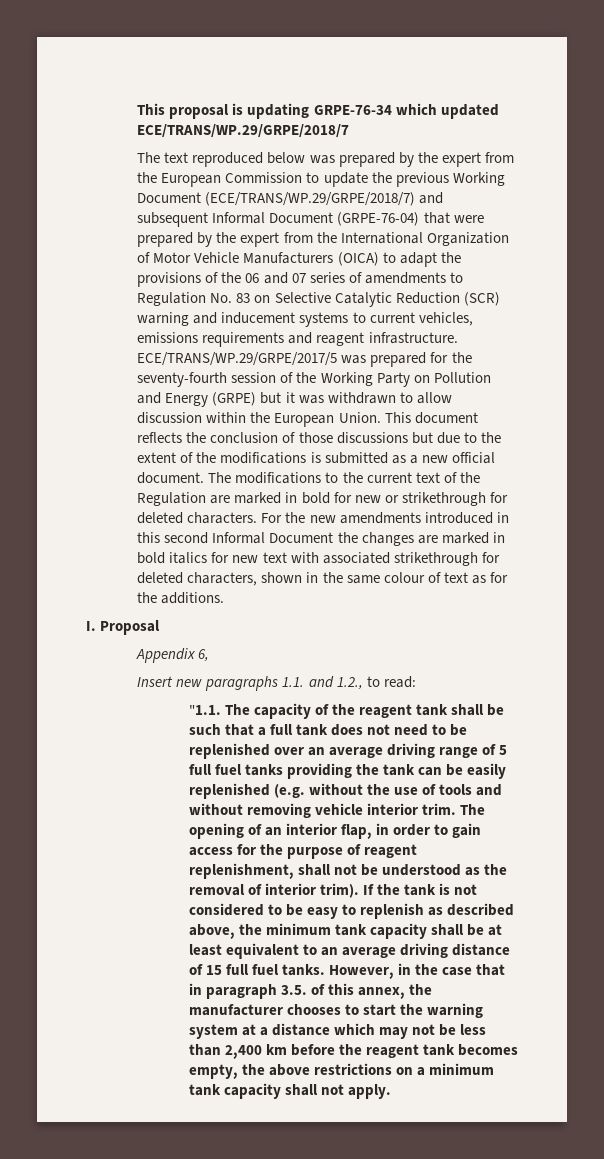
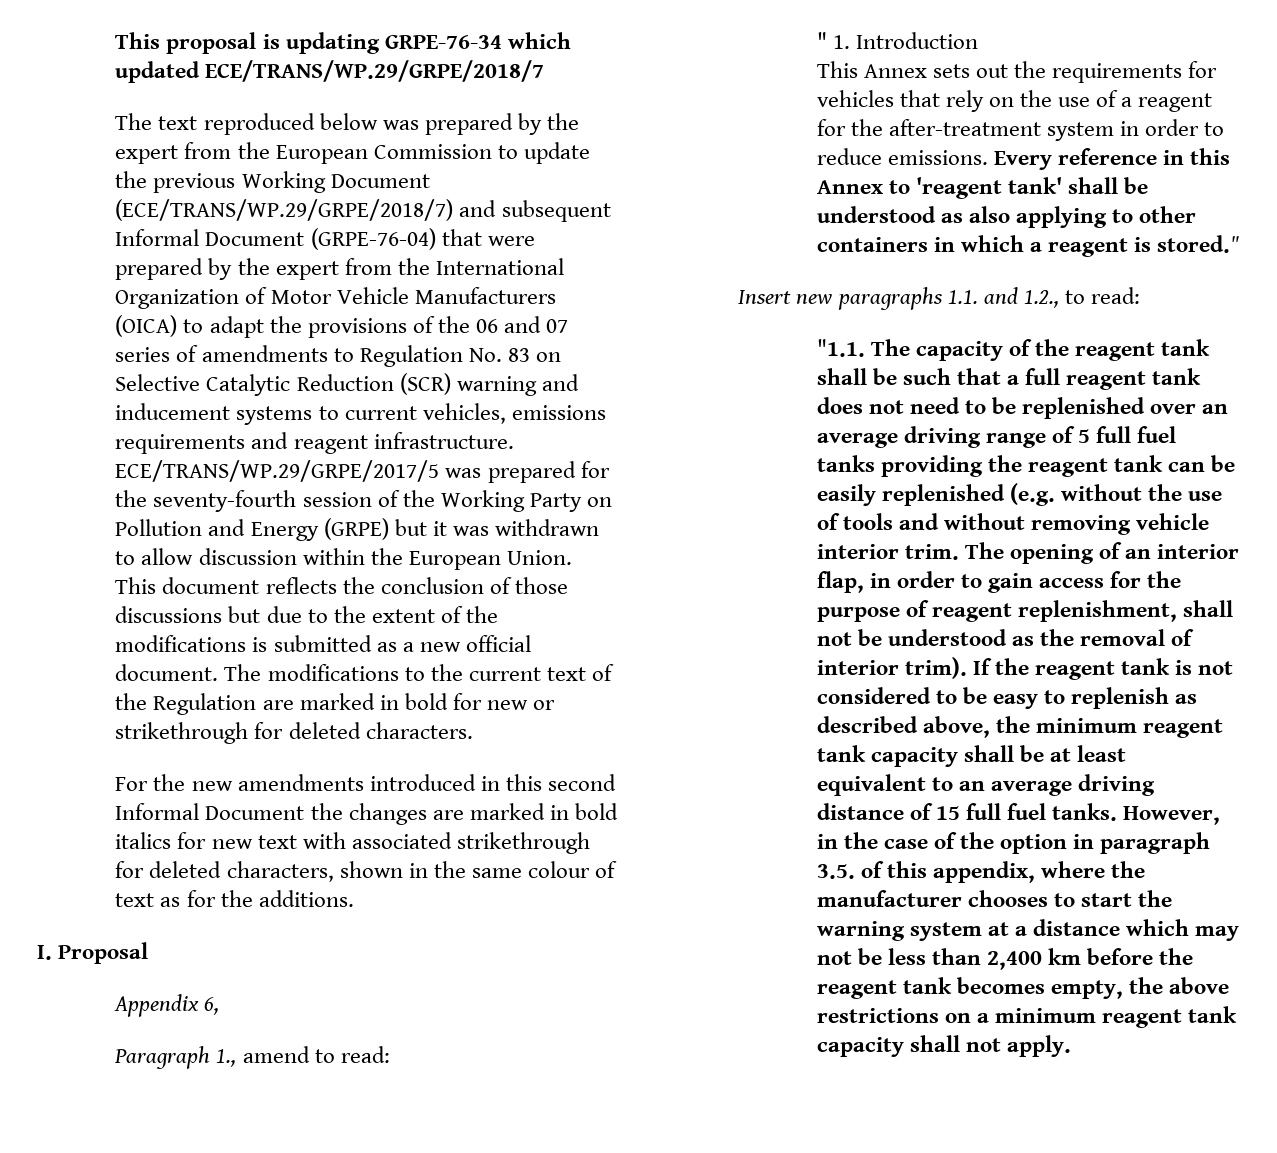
(258, 518) none -> (473, 730) //
(210, 655) none -> [114,1046,390,1069] [816,32,978,49] [816,61,1218,83] [816,90,1213,112] [816,119,1225,141] [816,148,1231,170] [816,177,1149,199] [816,206,1197,228] [816,235,1240,257] // Paragraph 1., amend to read: // " 1. Introduction // This Annex sets out the requirements for vehicles that rely on the use of a reagent for the after-treatment system in order to reduce emissions. Every reference in this Annex to 'reagent tank' shall be understood as also applying to other containers in which a reagent is stored."
(293, 729) none -> [1066,371,1147,390] reagent
(379, 769) none -> [1027,458,1108,477] reagent
(400, 889) none -> [1035,661,1116,680] reagent
(331, 929) none -> [1143,719,1224,738] reagent
[476,964,506,976] that -> [933,832,1068,854] of the option
[357,987,405,999] annex, -> [932,861,1106,883] appendix, where
(494, 1069) none -> [1102,1009,1183,1028] reagent

